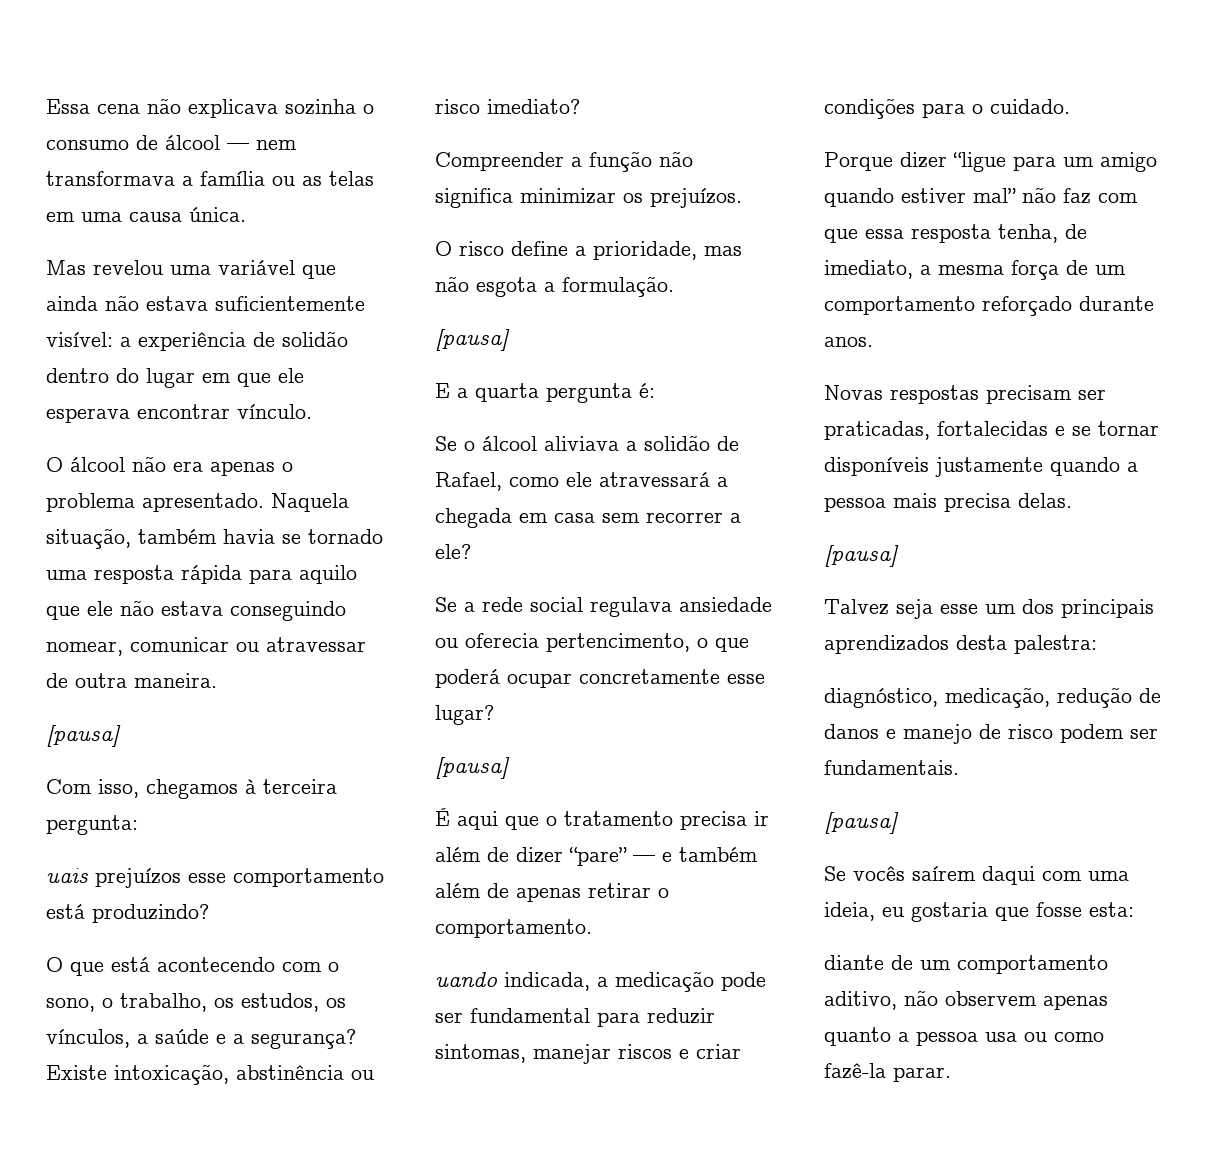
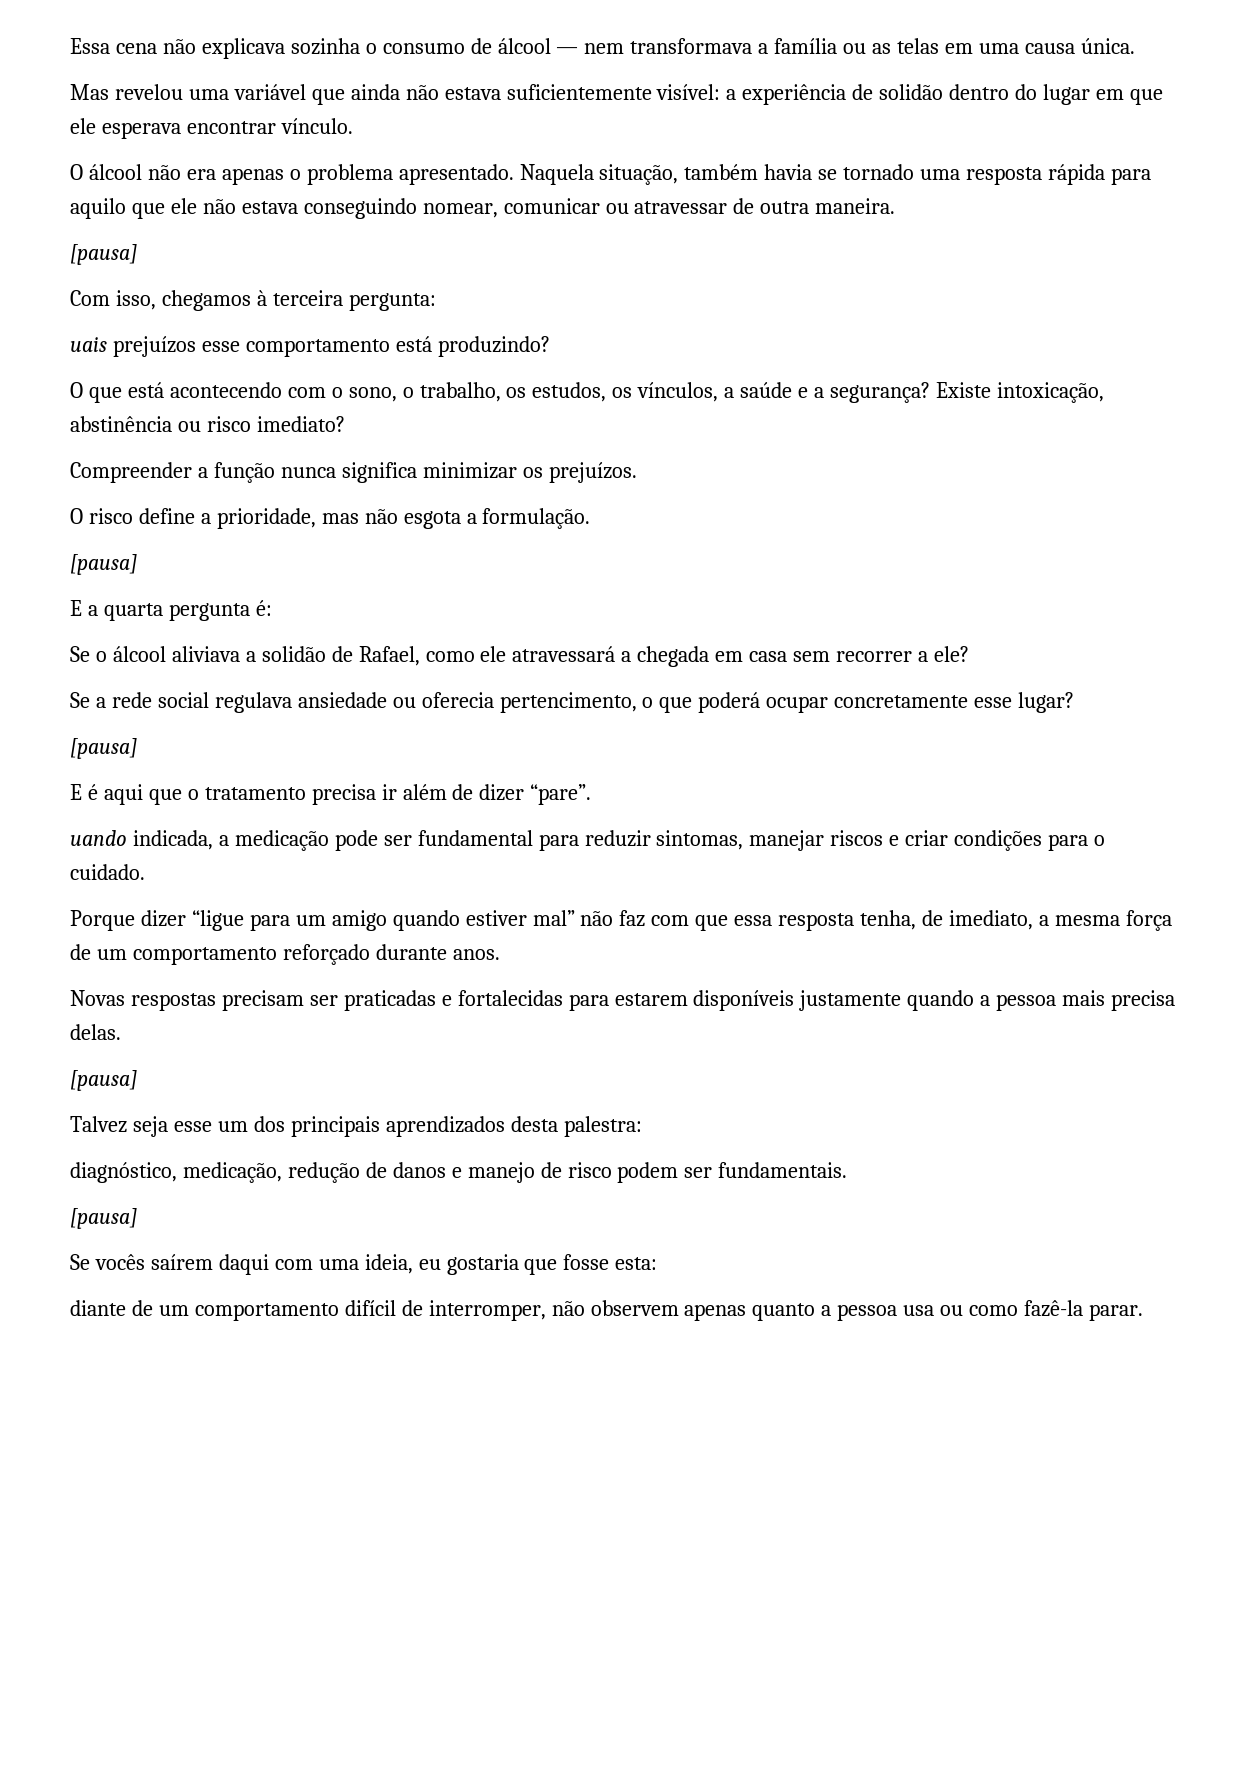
[659,151,693,167] não -> [280,467,336,478] nunca
[435,808,450,826] É -> [70,784,98,800] E é
[569,847,758,866] [435,883,669,902] [435,919,592,938] “pare” — e também além de apenas retirar o comportamento. -> [530,784,592,805] “pare”.
[824,421,1159,440] praticadas, fortalecidas e se tornar -> [343,990,688,1011] praticadas e fortalecidas para estarem
[824,991,897,1010] aditivo, -> [344,1300,546,1321] difícil de interromper,

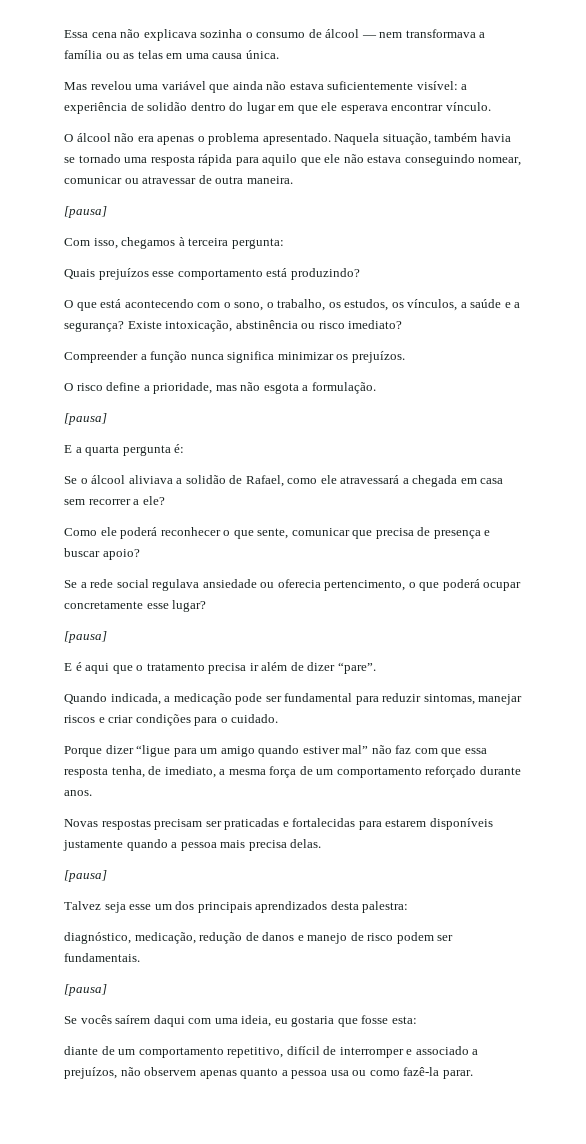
[70,337,107,352] uais -> [64,269,95,279] Quais
(969, 654) none -> [64,527,491,539] [64,548,140,560] // Como ele poderá reconhecer o que sente, comunicar que precisa de presença e buscar apoio?
[70,830,127,846] uando -> [64,693,107,704] Quando
(339, 1312) none -> [227,1047,284,1058] repetitivo,
[428,1300,546,1321] interromper, -> [339,1046,479,1058] [64,1067,117,1079] interromper e associado a prejuízos,

